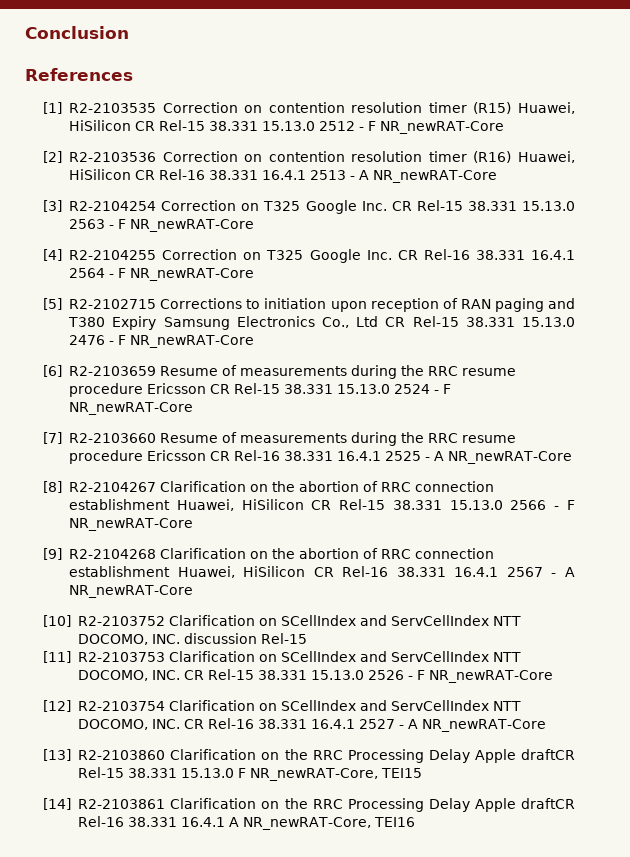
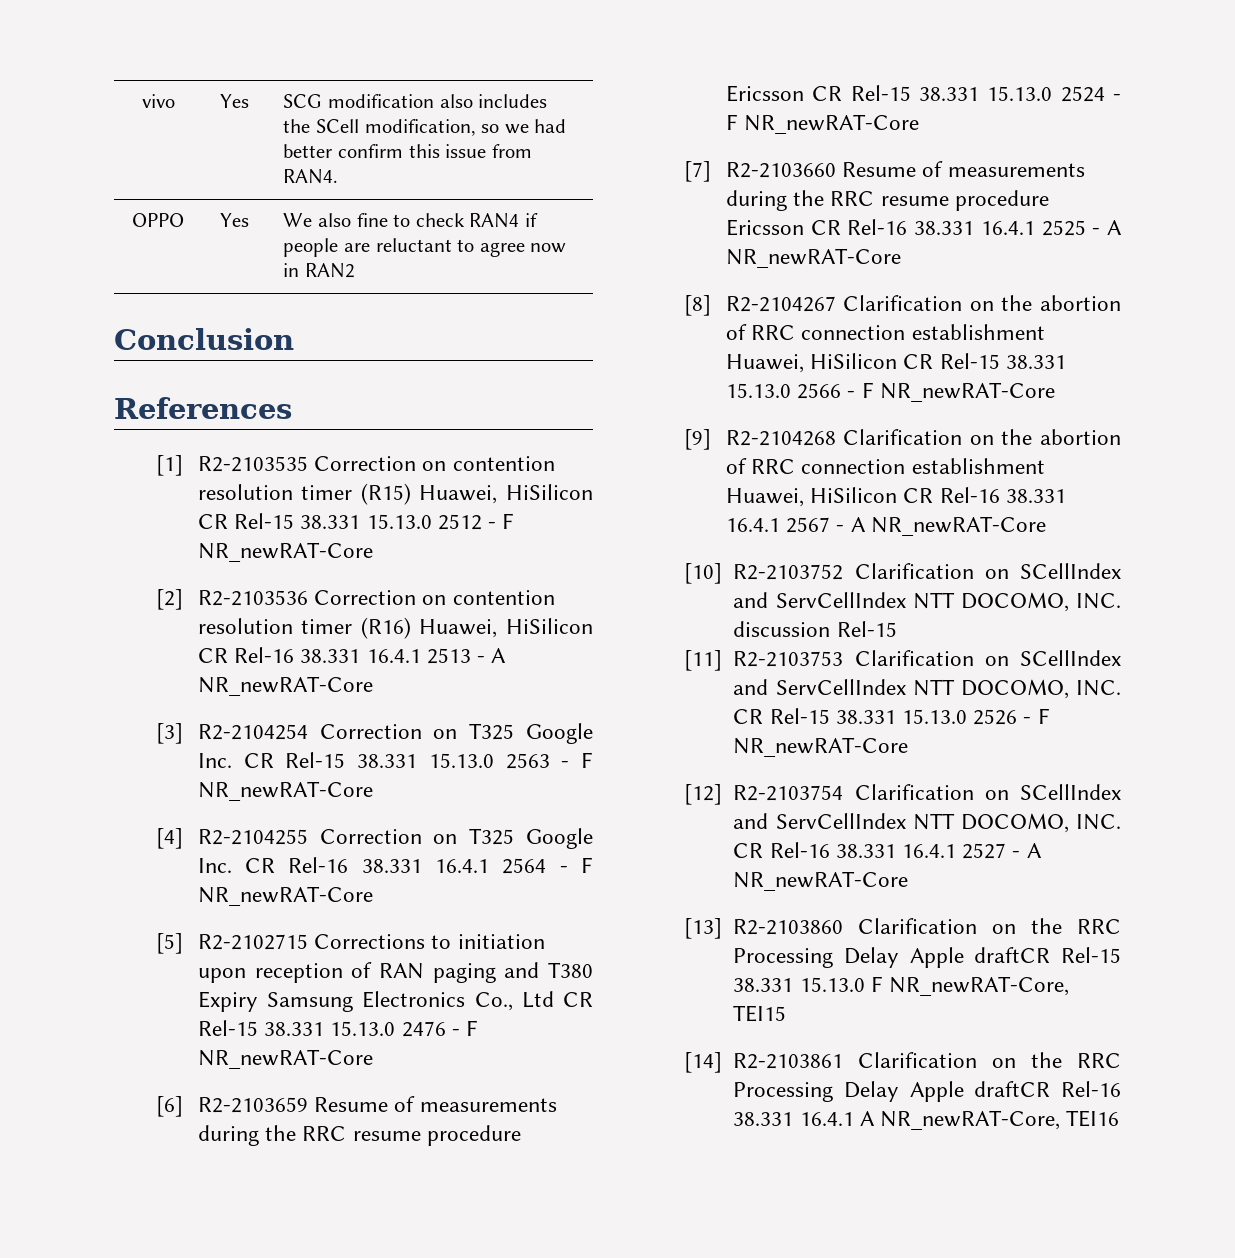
(25, 32) none -> [141,94,175,108] [219,94,249,108] [283,94,548,108] [283,119,567,136] [283,144,532,158] [283,169,339,184] [132,213,184,227] [219,213,249,227] [283,213,538,228] [283,238,567,257] [283,263,355,278] vivo | Yes | SCG modification also includes the SCell modification, so we had better confirm this issue from RAN4. // OPPO | Yes | We also fine to check RAN4 if people are reluctant to agree now in RAN2 //

